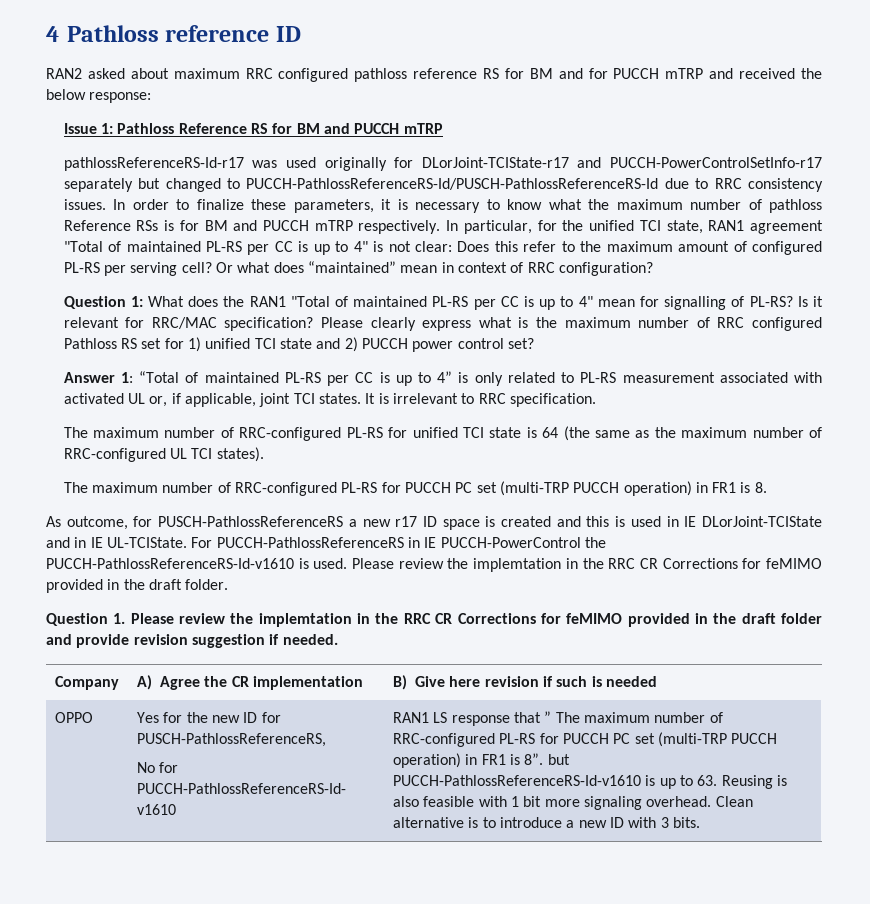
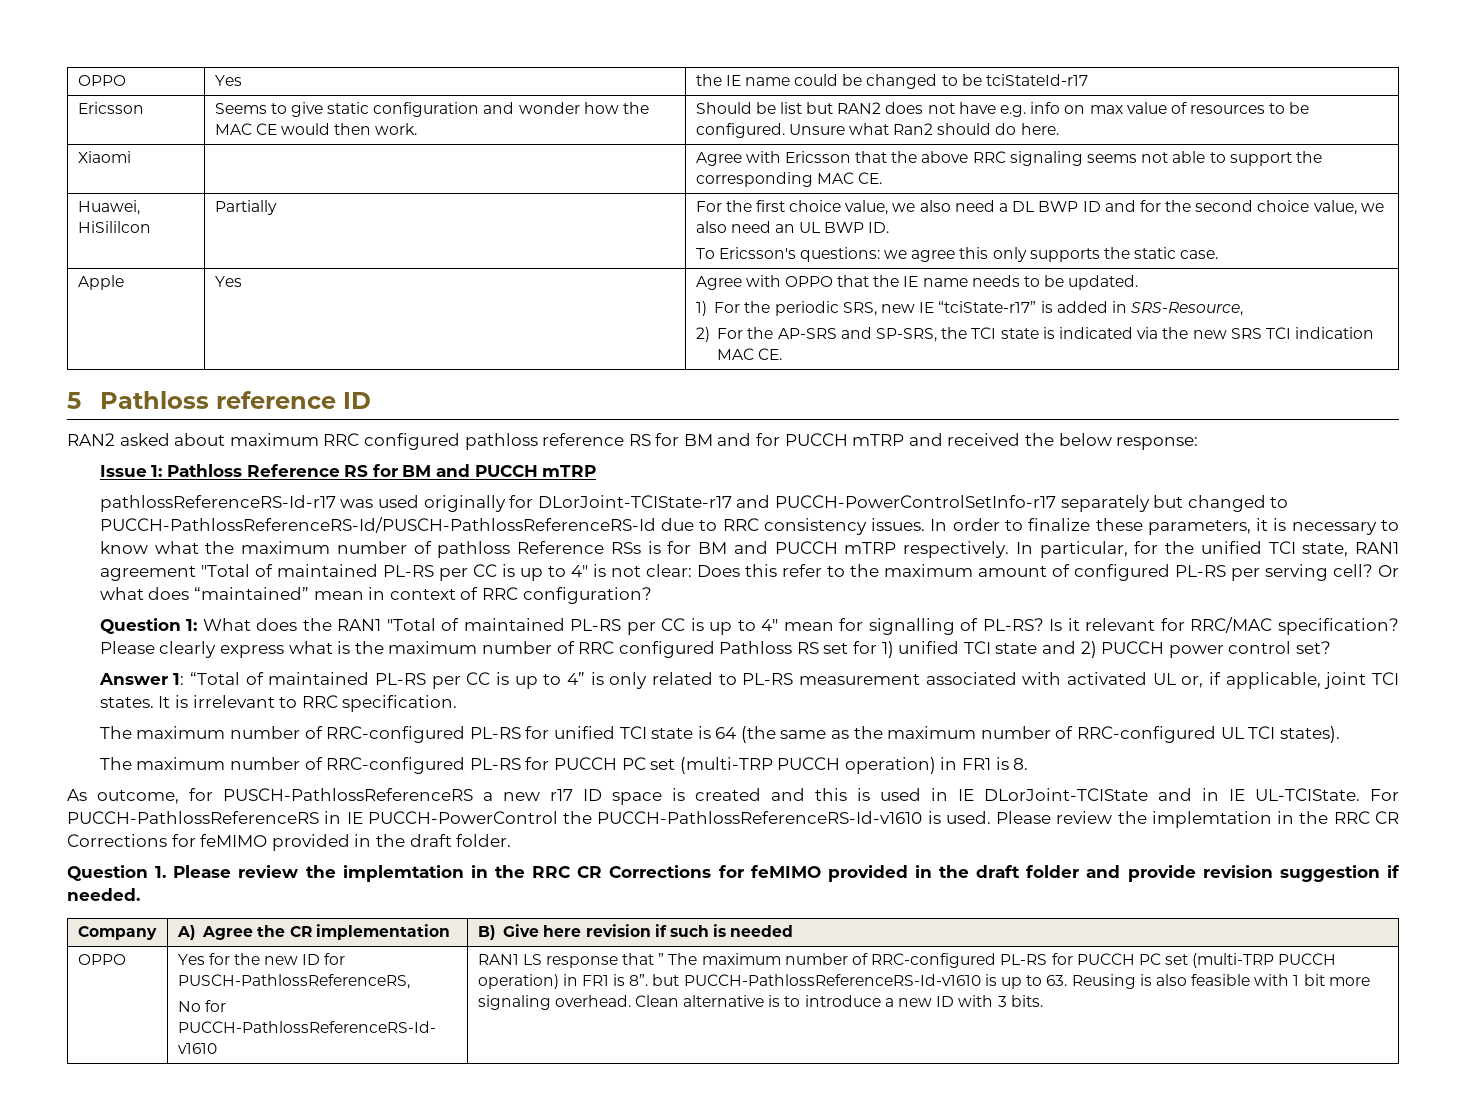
[46,26,59,42] 4 -> [77,75,126,86] [214,75,242,86] [695,74,1089,89] [77,102,144,114] [214,102,650,117] [214,123,418,135] [695,102,1310,117] [695,123,1059,138] [77,151,131,163] [695,151,1322,166] [695,172,882,187] [77,200,140,215] [77,221,151,233] [214,200,277,215] [695,200,1384,215] [695,221,890,233] [695,247,1219,262] [77,275,124,290] [214,276,242,287] [695,275,1139,290] [695,301,1244,316] [695,327,1375,342] [717,348,783,360] [67,392,81,409] OPPO | Yes | the IE name could be changed to be tciStateId-r17 // Ericsson | Seems to give static configuration and wonder how the MAC CE would then work. | Should be list but RAN2 does not have e.g. info on max value of resources to be configured. Unsure what Ran2 should do here. // Xiaomi | | Agree with Ericsson that the above RRC signaling seems not able to support the corresponding MAC CE. // Huawei, HiSililcon | Partially | For the first choice value, we also need a DL BWP ID and for the second choice value, we also need an UL BWP ID. // To Ericsson's questions: we agree this only supports the static case. // Apple | Yes | Agree with OPPO that the IE name needs to be updated. // 1) For the periodic SRS, new IE “tciState-r17” is added in SRS-Resource, // 2) For the AP-SRS and SP-SRS, the TCI state is indicated via the new SRS TCI indication MAC CE. // 5

